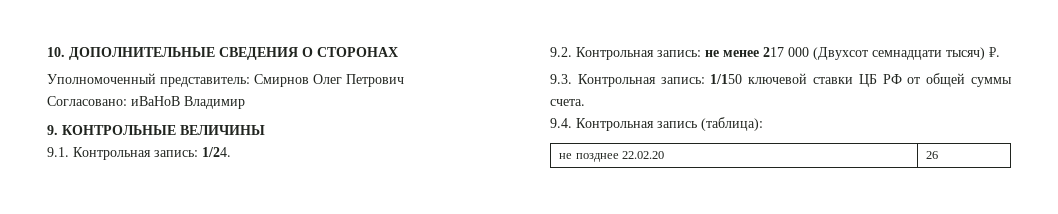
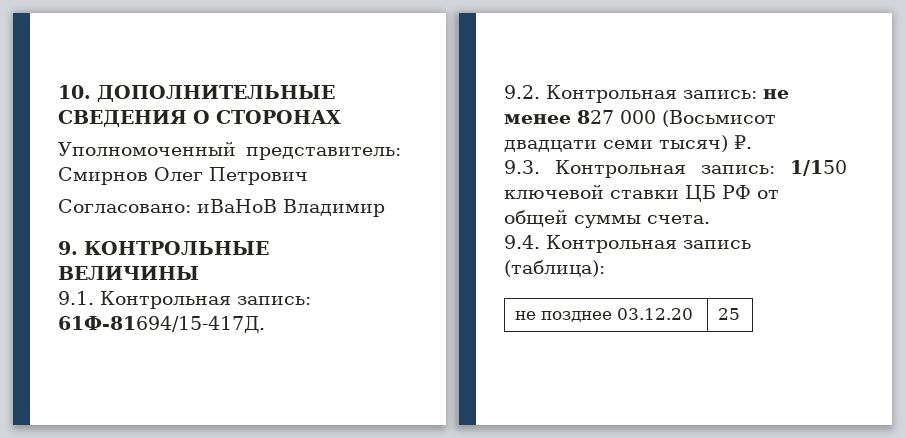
[202,147,231,157] 1/24. -> [58,316,265,333] 61Ф-81694/15-417Д.
[763,47,942,60] 217 000 (Двухсот семнадцати -> [577,110,776,127] [504,140,653,152] 827 000 (Восьмисот двадцати семи
[622,151,665,159] [926,151,939,159] 22.02.20 | 26 -> [617,308,694,320] [718,308,741,320] 03.12.20 | 25

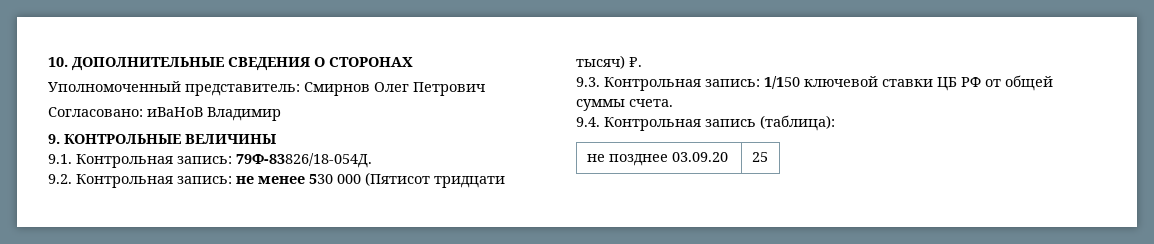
[58,316,265,333] 61Ф-81694/15-417Д. -> [236,153,372,168] 79Ф-83826/18-054Д.
[577,110,776,127] [504,140,653,152] 827 000 (Восьмисот двадцати семи -> [309,172,505,188] 530 000 (Пятисот тридцати
[617,308,694,320] 03.12.20 -> [671,152,728,162] 03.09.20

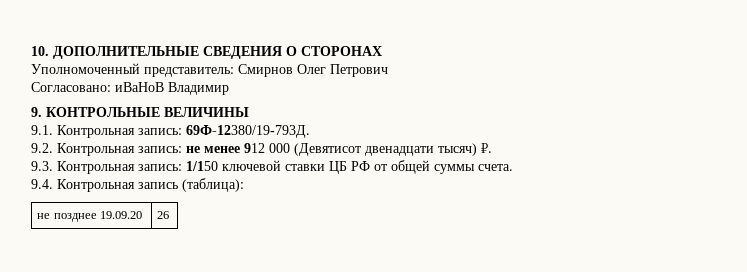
[236,153,372,168] 79Ф-83826/18-054Д. -> [186,125,310,138] 69Ф-12380/19-793Д.
[309,172,505,188] 530 000 (Пятисот тридцати -> [244,143,434,156] 912 000 (Девятисот двенадцати
[671,152,728,162] [751,152,768,162] 03.09.20 | 25 -> [100,211,143,219] [157,211,170,219] 19.09.20 | 26

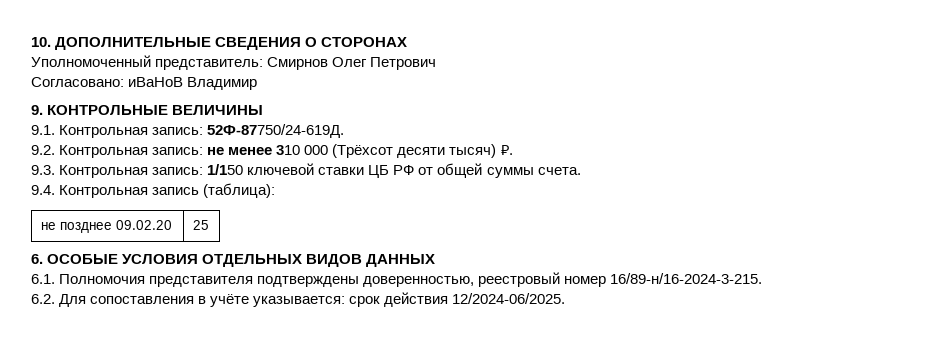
[186,125,310,138] 69Ф-12380/19-793Д. -> [207,124,345,138] 52Ф-87750/24-619Д.
[244,143,434,156] 912 000 (Девятисот двенадцати -> [276,144,446,158] 310 000 (Трёхсот десяти
[100,211,143,219] [157,211,170,219] 19.09.20 | 26 -> [115,220,172,230] [192,220,209,230] [31,254,436,267] [31,272,763,287] [31,292,566,307] 09.02.20 | 25 // 6. ОСОБЫЕ УСЛОВИЯ ОТДЕЛЬНЫХ ВИДОВ ДАННЫХ // 6.1. Полномочия представителя подтверждены доверенностью, реестровый номер 16/89-н/16-2024-3-215. // 6.2. Для сопоставления в учёте указывается: срок действия 12/2024-06/2025.

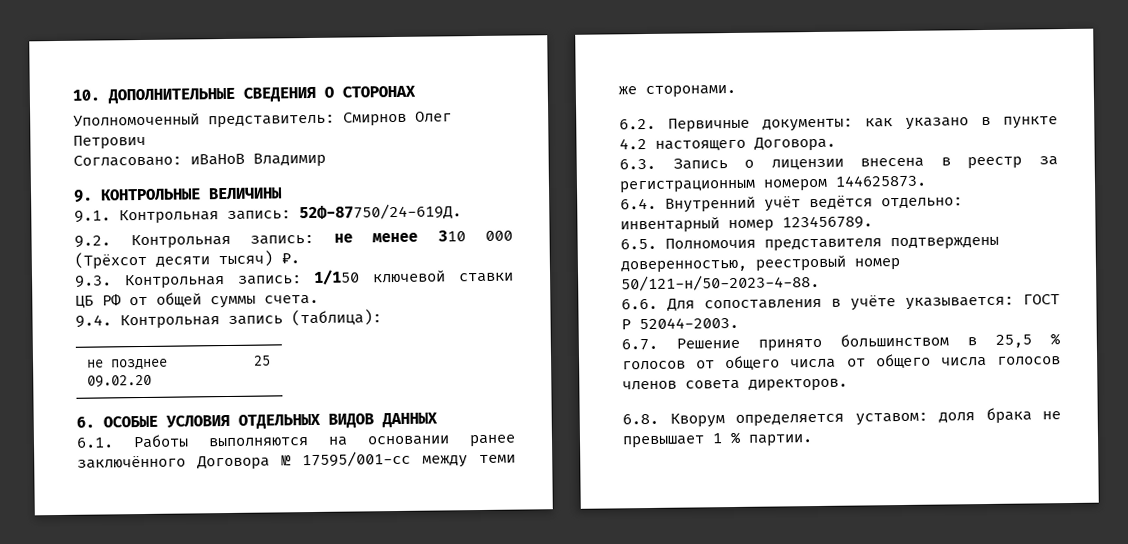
(55, 279) none -> [133,434,516,449] [77,450,516,471] [618,84,736,99] [619,116,1058,133] [619,136,836,152] [619,156,1058,170] [619,174,927,194] [620,195,963,213] [620,215,873,234] [620,238,657,250] Работы выполняются на основании ранее заключённого Договора № 17595/001-сс между теми же сторонами. // 6.2. Первичные документы: как указано в пункте 4.2 настоящего Договора. // 6.3. Запись о лицензии внесена в реестр за регистрационным номером 144625873. // 6.4. Внутренний учёт ведётся отдельно: инвентарный номер 123456789. // 6.5.
[610,273,763,284] [31,294,55,304] 16/89-н/16-2024-3-215. // 6.2. -> [621,273,820,292] [621,298,658,310] 50/121-н/50-2023-4-88. // 6.6.
[349,292,566,307] срок действия 12/2024-06/2025. -> [1023,294,1060,305] [621,316,739,330] [621,333,1060,352] [622,353,1061,371] [622,378,848,392] [622,407,1061,428] [622,431,813,449] ГОСТ Р 52044-2003. // 6.7. Решение принято большинством в 25,5 % голосов от общего числа от общего числа голосов членов совета директоров. // 6.8. Кворум определяется уставом: доля брака не превышает 1 % партии.

